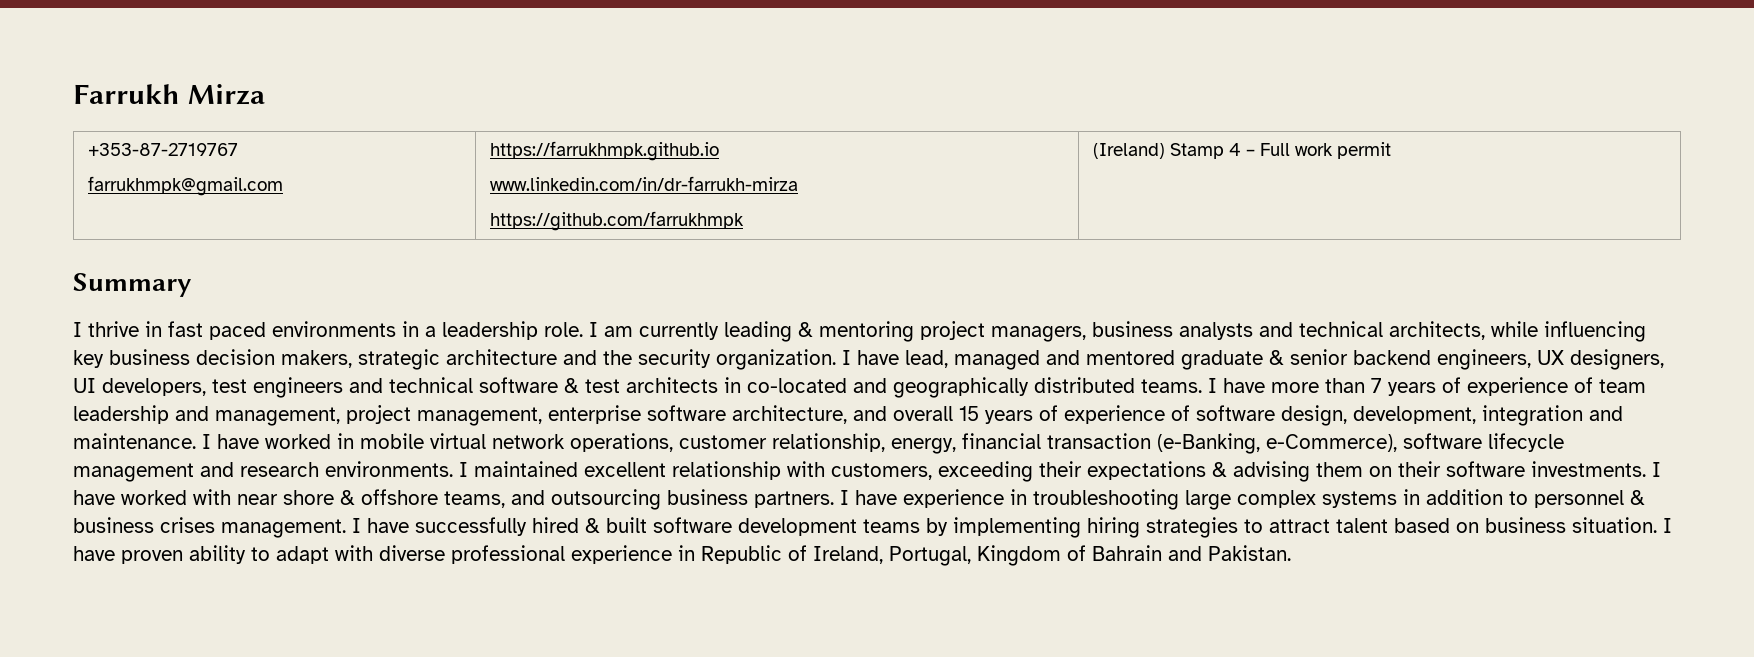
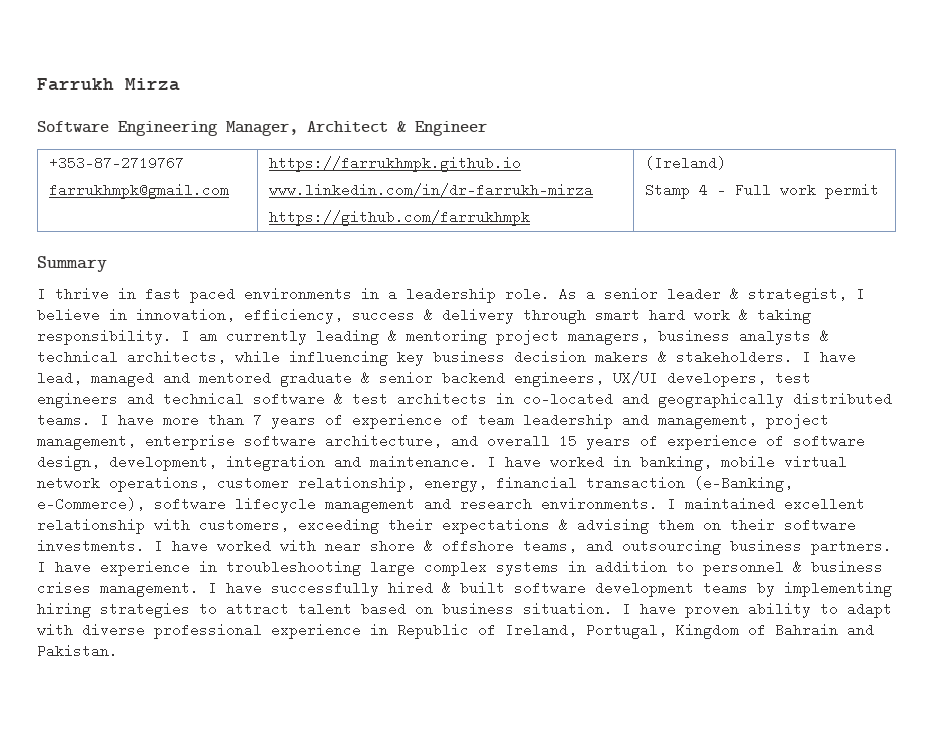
(265, 94) none -> [37,121,487,136] // Software Engineering Manager, Architect & Engineer
(1166, 151) none -> (726, 163) //
(583, 329) none -> [559,287,865,303] [37,308,811,324] [37,329,172,345] As a senior leader & strategist, I believe in innovation, efficiency, success & delivery through smart hard work & taking responsibility.
[1259,322,1293,337] and -> [820,329,829,343] &
[281,349,836,370] makers, strategic architecture and the security organization. -> [595,350,793,364] makers & stakeholders.
[1537,349,1664,370] [73,378,96,393] UX designers, UI -> [613,371,658,385] UX/UI
(354, 441) none -> [640,455,712,471] banking,

